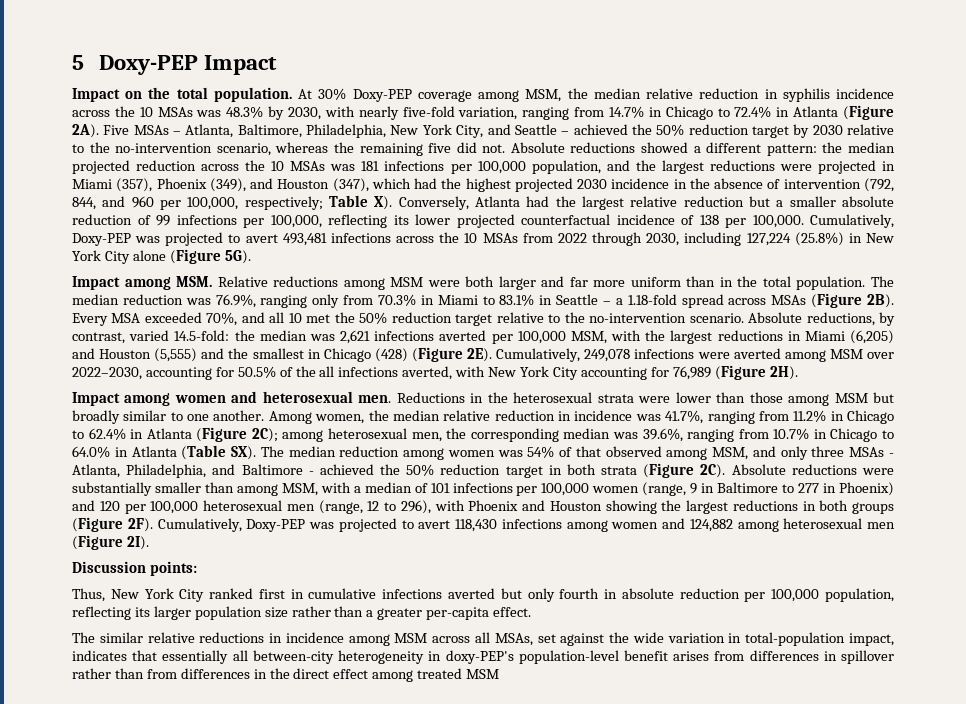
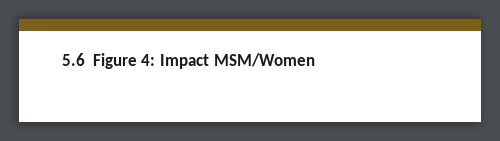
[72,55,277,75] [72,87,895,102] [72,105,895,120] [72,124,895,138] [72,142,895,156] [72,160,895,174] [72,178,895,192] [72,195,895,210] [72,214,894,228] [72,232,894,246] [72,249,251,264] [72,276,894,290] [72,293,895,308] [72,312,896,326] [72,330,894,344] [72,347,894,362] [72,365,798,380] [72,391,894,406] [72,410,894,424] [72,427,894,442] [72,445,895,460] [72,463,894,478] [72,482,895,496] [72,500,894,514] [72,517,895,532] [72,535,149,550] [72,561,197,576] [72,588,895,602] [72,606,532,620] [72,632,895,646] [72,650,894,664] [72,668,500,682] 5 Doxy-PEP Impact // Impact on the total population. At 30% Doxy-PEP coverage among MSM, the median relative reduction in syphilis incidence across the 10 MSAs was 48.3% by 2030, with nearly five-fold variation, ranging from 14.7% in Chicago to 72.4% in Atlanta (Figure 2A). Five MSAs – Atlanta, Baltimore, Philadelphia, New York City, and Seattle – achieved the 50% reduction target by 2030 relative to the no-intervention scenario, whereas the remaining five did not. Absolute reductions showed a different pattern: the median projected reduction across the 10 MSAs was 181 infections per 100,000 population, and the largest reductions were projected in Miami (357), Phoenix (349), and Houston (347), which had the highest projected 2030 incidence in the absence of intervention (792, 844, and 960 per 100,000, respectively; Table X). Conversely, Atlanta had the largest relative reduction but a smaller absolute reduction of 99 infections per 100,000, reflecting its lower projected counterfactual incidence of 138 per 100,000. Cumulatively, Doxy-PEP was projected to avert 493,481 infections across the 10 MSAs from 2022 through 2030, including 127,224 (25.8%) in New York City alone (Figure 5G). // Impact among MSM. Relative reductions among MSM were both larger and far more uniform than in the total population. The median reduction was 76.9%, ranging only from 70.3% in Miami to 83.1% in Seattle – a 1.18-fold spread across MSAs (Figure 2B). Every MSA exceeded 70%, and all 10 met the 50% reduction target relative to the no-intervention scenario. Absolute reductions, by contrast, varied 14.5-fold: the median was 2,621 infections averted per 100,000 MSM, with the largest reductions in Miami (6,205) and Houston (5,555) and the smallest in Chicago (428) (Figure 2E). Cumulatively, 249,078 infections were averted among MSM over 2022–2030, accounting for 50.5% of the all infections averted, with New York City accounting for 76,989 (Figure 2H). // Impact among women and heterosexual men. Reductions in the heterosexual strata were lower than those among MSM but broadly similar to one another. Among women, the median relative reduction in incidence was 41.7%, ranging from 11.2% in Chicago to 62.4% in Atlanta (Figure 2C); among heterosexual men, the corresponding median was 39.6%, ranging from 10.7% in Chicago to 64.0% in Atlanta (Table SX). The median reduction among women was 54% of that observed among MSM, and only three MSAs - Atlanta, Philadelphia, and Baltimore - achieved the 50% reduction target in both strata (Figure 2C). Absolute reductions were substantially smaller than among MSM, with a median of 101 infections per 100,000 women (range, 9 in Baltimore to 277 in Phoenix) and 120 per 100,000 heterosexual men (range, 12 to 296), with Phoenix and Houston showing the largest reductions in both groups (Figure 2F). Cumulatively, Doxy-PEP was projected to avert 118,430 infections among women and 124,882 among heterosexual men (Figure 2I). // Discussion points: // Thus, New York City ranked first in cumulative infections averted but only fourth in absolute reduction per 100,000 population, reflecting its larger population size rather than a greater per-capita effect. // The similar relative reductions in incidence among MSM across all MSAs, set against the wide variation in total-population impact, indicates that essentially all between-city heterogeneity in doxy-PEP's population-level benefit arises from differences in spillover rather than from differences in the direct effect among treated MSM -> [62,53,315,69] 5.6 Figure 4: Impact MSM/Women

